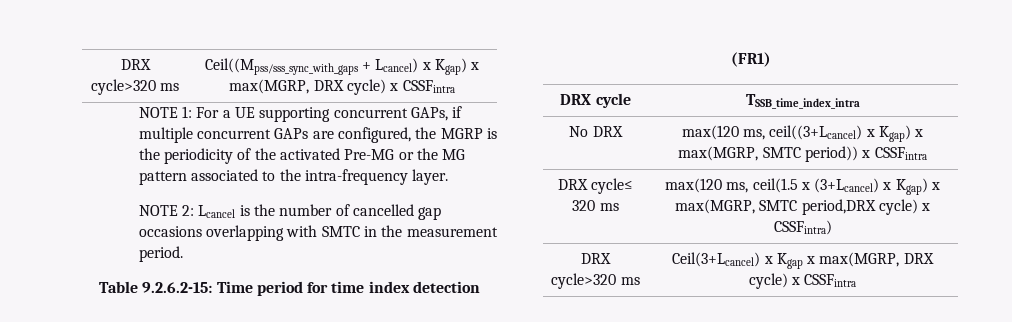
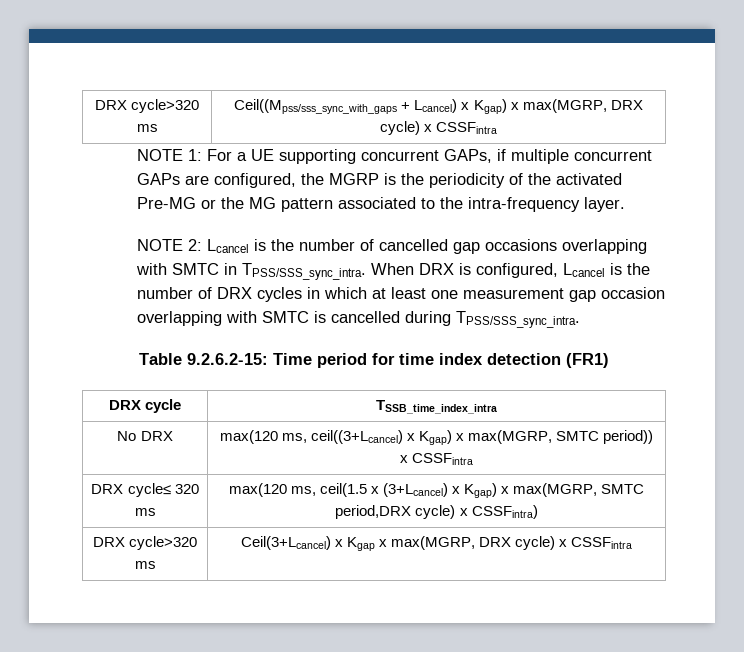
[381,225,498,237] [138,246,183,262] the measurement period. -> [241,263,650,280] [136,287,665,302] [136,311,580,328] TPSS/SSS_sync_intra. When DRX is configured, Lcancel is the number of DRX cycles in which at least one measurement gap occasion overlapping with SMTC is cancelled during TPSS/SSS_sync_intra.

